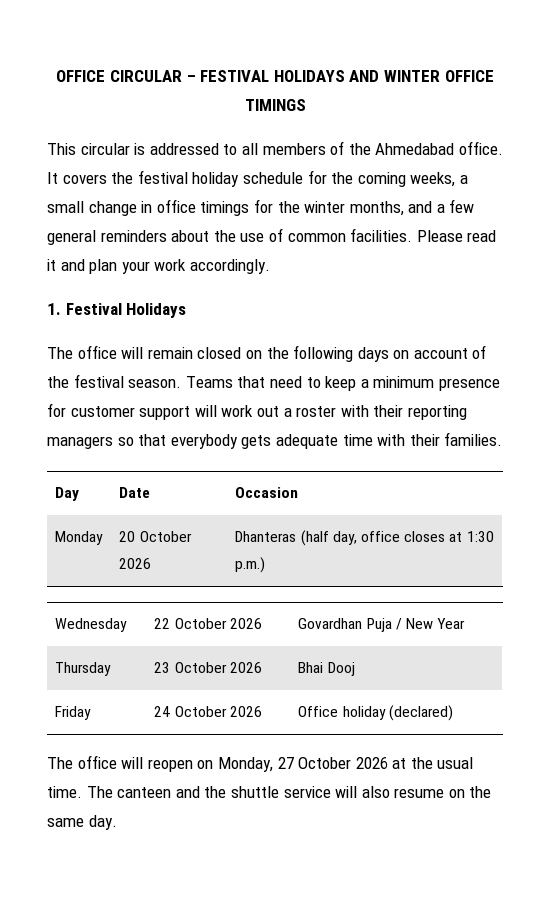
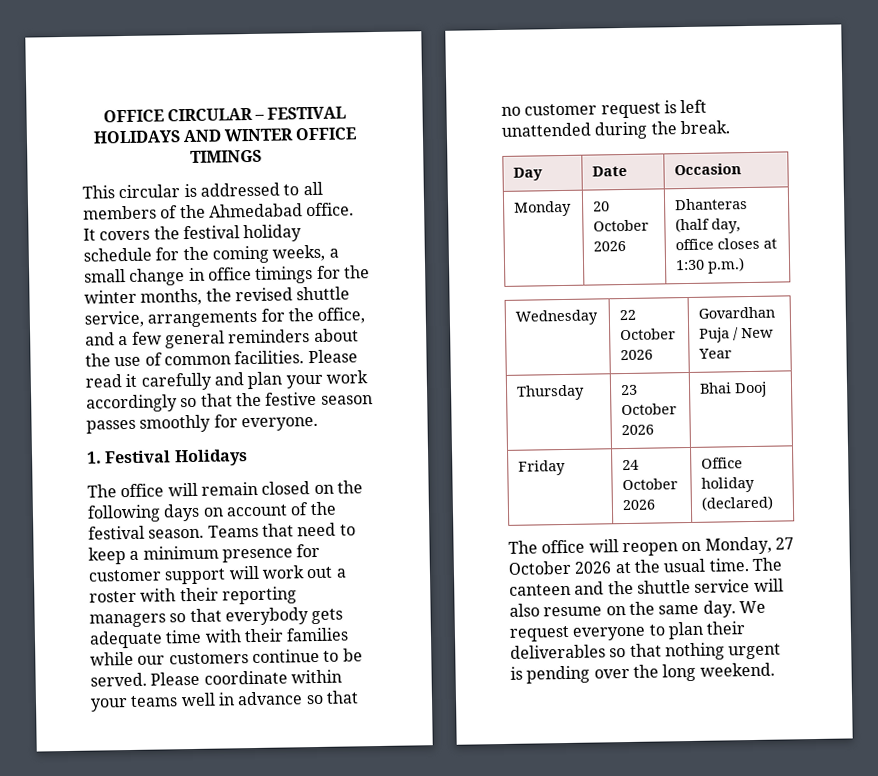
(404, 208) none -> [205,286,351,302] [84,307,366,328] the revised shuttle service, arrangements for the office,
(56, 265) none -> [140,372,212,391] carefully
[189,259,270,274] accordingly. -> [86,391,373,413] [86,414,318,434] accordingly so that the festive season passes smoothly for everyone.
[444,432,503,446] families. -> [286,627,350,642] [90,648,363,666] [90,669,342,687] [90,690,359,712] [501,99,708,119] [501,120,730,140] families while our customers continue to be served. Please coordinate within your teams well in advance so that no customer request is left unattended during the break.
(117, 822) none -> [738,600,766,614] [509,621,746,642] [510,642,782,661] [510,662,775,684] We request everyone to plan their deliverables so that nothing urgent is pending over the long weekend.

